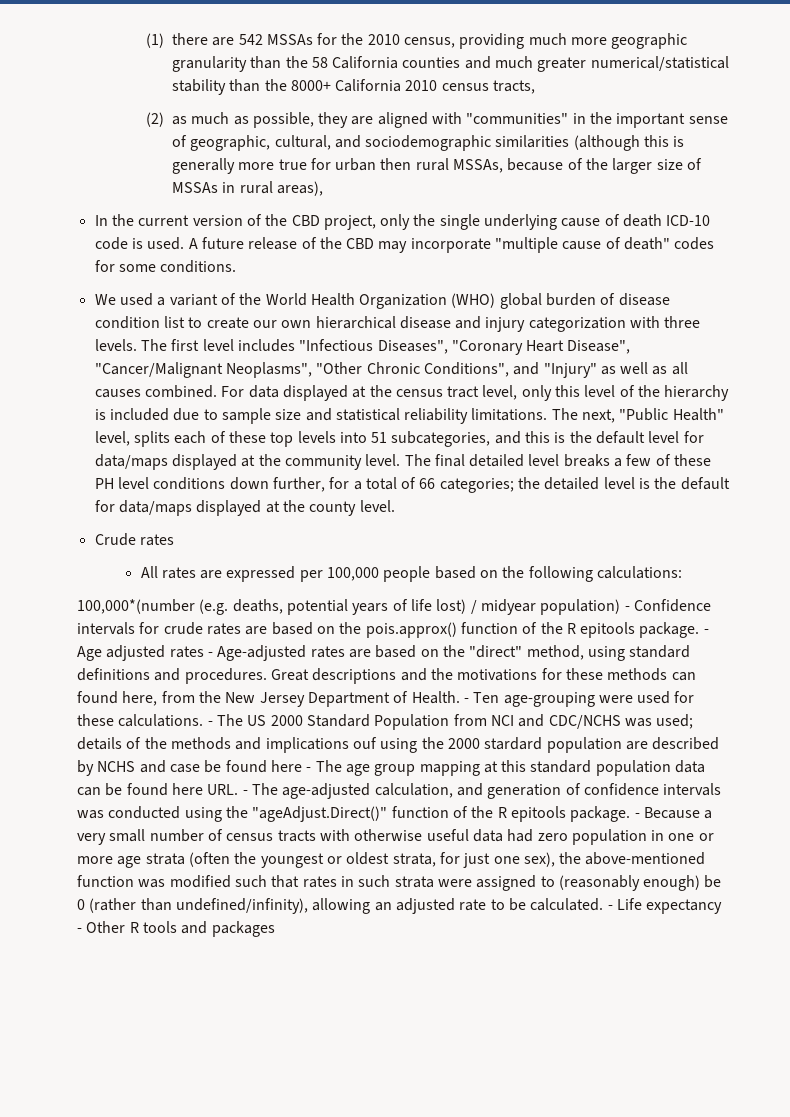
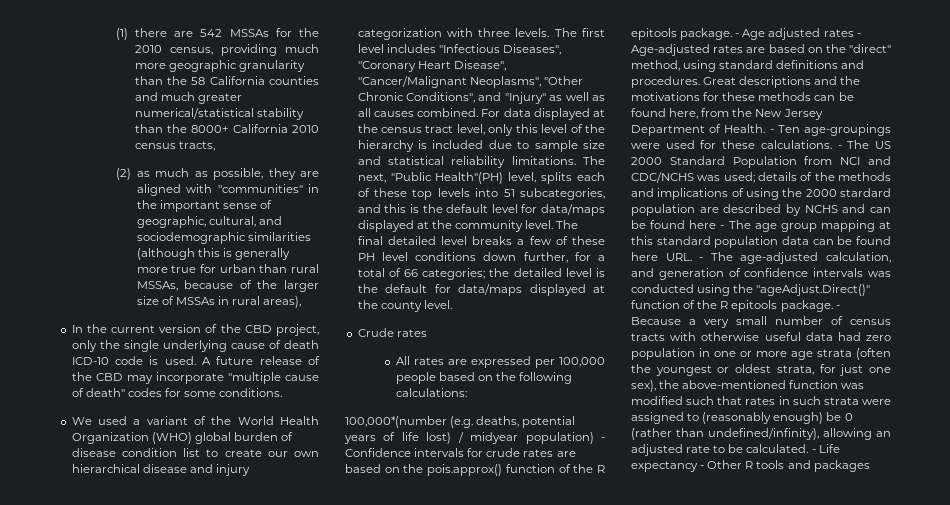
[380,158,412,170] then -> [259,264,288,273] than
[672,408,724,421] Health" -> [435,172,504,184] Health"(PH)
(696, 676) none -> [838,92,854,101] be
[503,692,595,707] age-grouping -> [804,124,891,136] age-groupings
[352,737,377,749] ouf -> [731,188,744,197] of
[169,764,200,773] case -> [870,207,891,213] can

